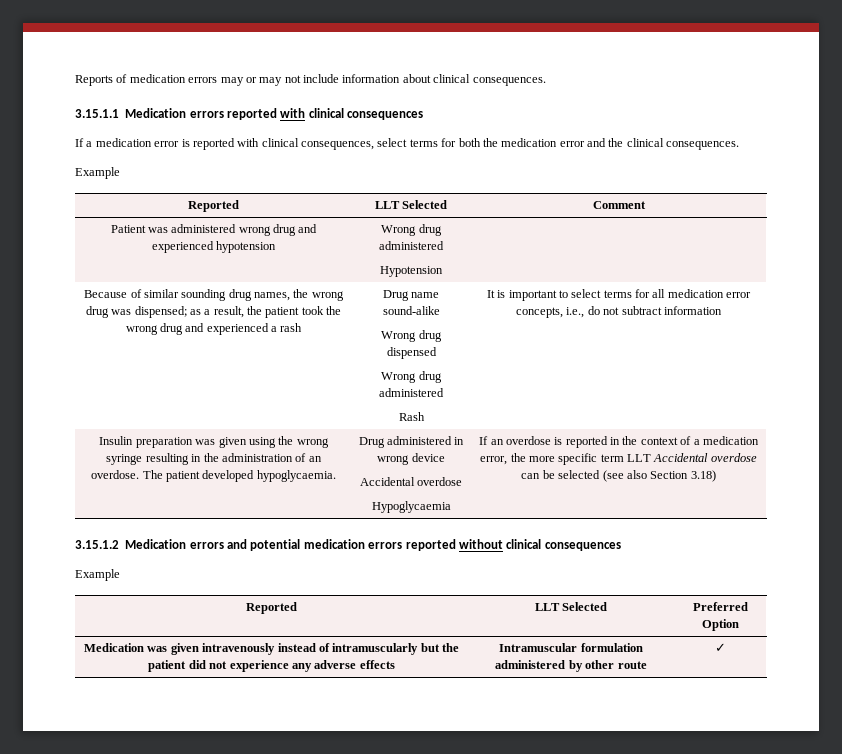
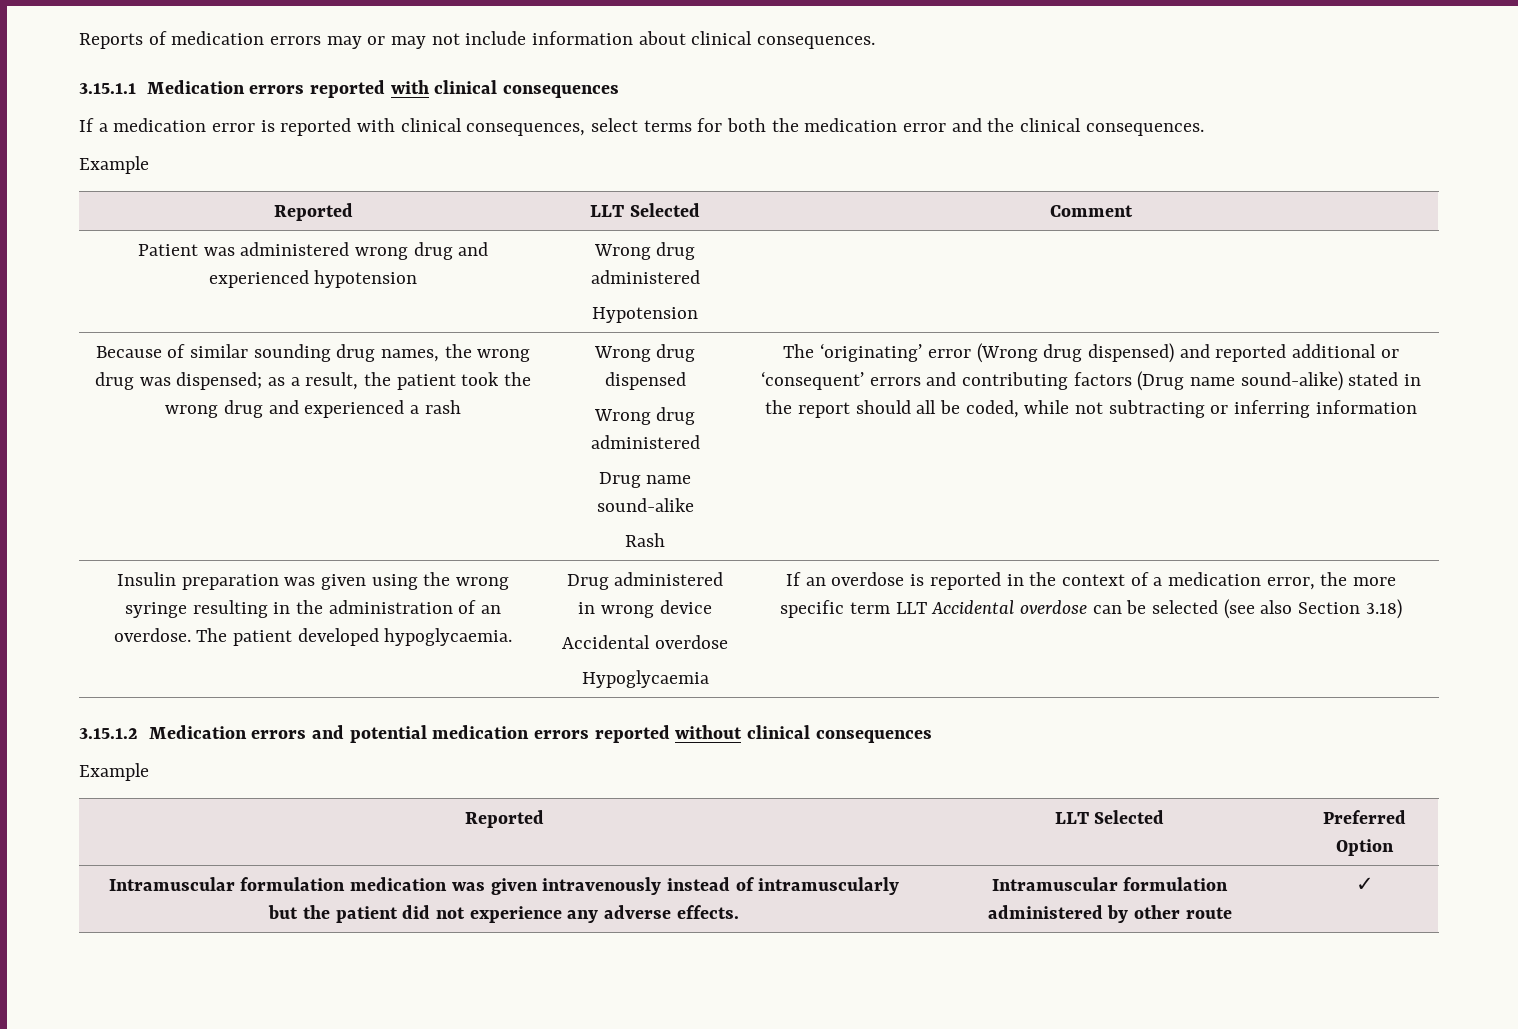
[382,290,440,301] [382,306,440,315] Drug name sound-alike // -> (461, 407) none
[398,412,425,421] [486,289,752,301] [516,306,662,318] Rash | It is important to select terms for all medication error concepts, i.e., do not subtract -> [598,472,692,488] [596,498,694,512] [625,533,665,547] [783,343,1399,363] [760,371,1422,391] [765,400,1311,418] Drug name sound-alike // Rash | The ‘originating’ error (Wrong drug dispensed) and reported additional or ‘consequent’ errors and contributing factors (Drug name sound-alike) stated in the report should all be coded, while not subtracting or inferring
[83,643,144,652] Medication -> [108,877,448,891] Intramuscular formulation medication
[359,660,395,669] effects -> [676,905,739,919] effects.

